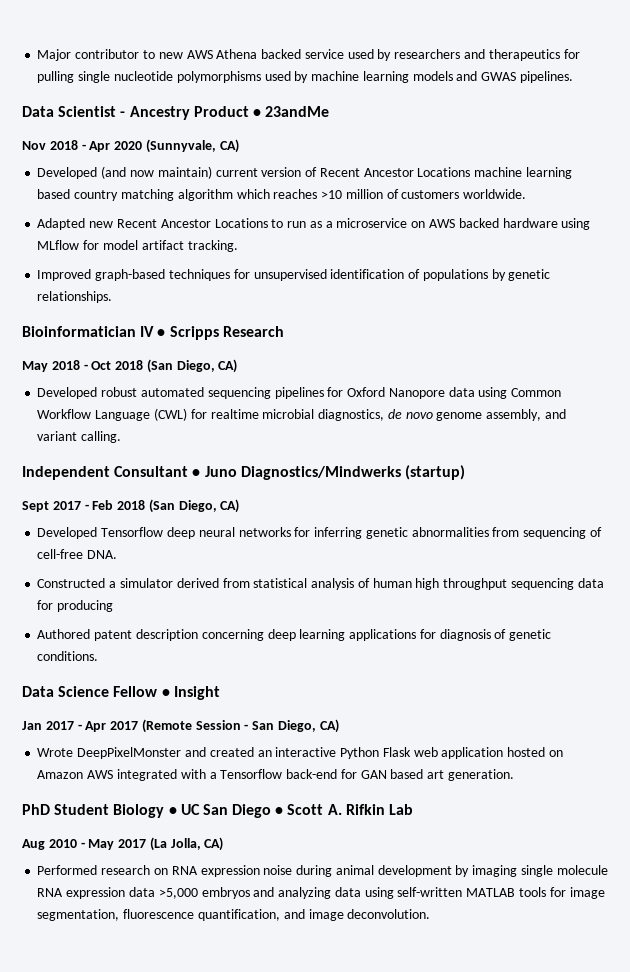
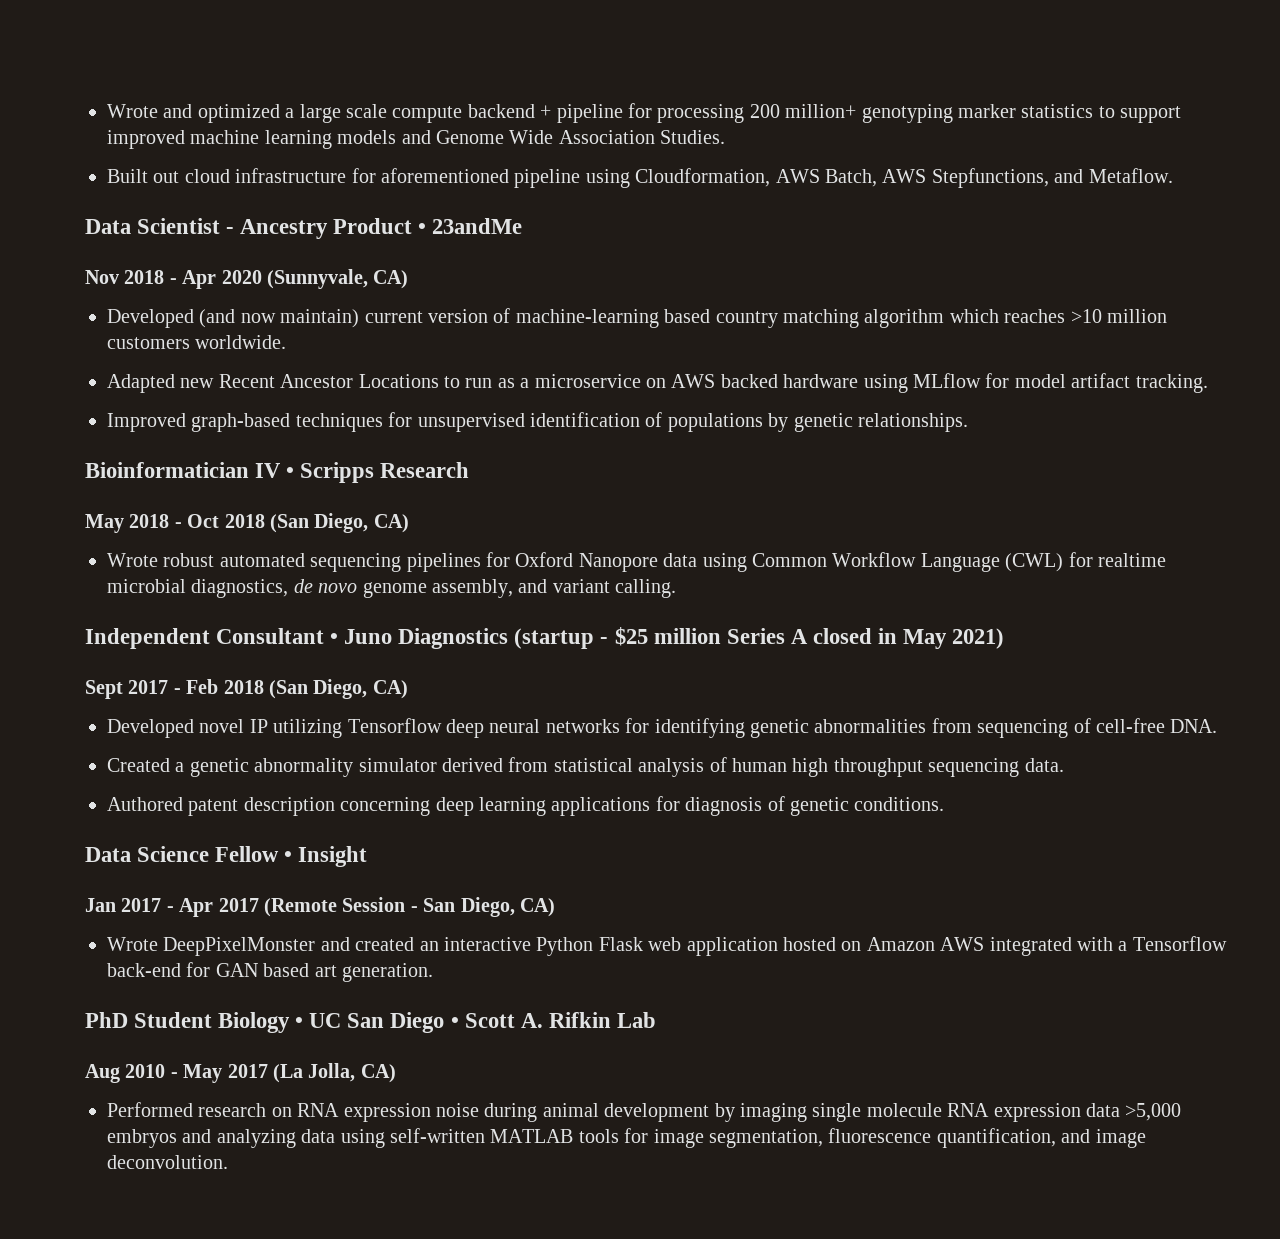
[37,49,580,61] [37,71,573,83] Major contributor to new AWS Athena backed service used by researchers and therapeutics for pulling single nucleotide polymorphisms used by machine learning models and GWAS pipelines. -> [107,103,1182,123] [107,130,726,149] [107,168,1173,188] Wrote and optimized a large scale compute backend + pipeline for processing 200 million+ genotyping marker statistics to support improved machine learning models and Genome Wide Association Studies. // Built out cloud infrastructure for aforementioned pipeline using Cloudformation, AWS Batch, AWS Stepfunctions, and Metaflow.
[319,167,572,179] Recent Ancestor Locations machine learning -> [515,309,659,328] machine-learning
[386,189,399,199] of -> (1167, 316) none
[37,387,98,399] Developed -> [107,553,158,567] Wrote
[240,465,465,480] Diagnostics/Mindwerks (startup) -> [398,627,1005,649] Diagnostics (startup - $25 million Series A closed in May 2021)
(98, 533) none -> [199,719,343,738] novel IP utilizing
[314,527,363,539] inferring -> [654,718,745,738] identifying
[37,578,117,588] Constructed a -> [107,758,354,777] Created a genetic abnormality
[577,578,604,588] [37,600,114,612] data for producing -> [1024,758,1064,772] data.

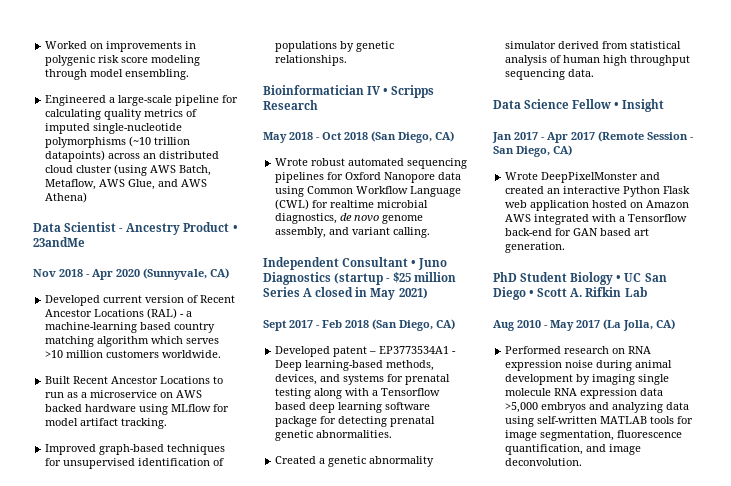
[107,103,1182,123] [107,130,726,149] [107,168,1173,188] Wrote and optimized a large scale compute backend + pipeline for processing 200 million+ genotyping marker statistics to support improved machine learning models and Genome Wide Association Studies. // Built out cloud infrastructure for aforementioned pipeline using Cloudformation, AWS Batch, AWS Stepfunctions, and Metaflow. -> [45,41,197,52] [45,55,201,66] [45,69,190,80] [45,95,239,106] [45,109,198,120] [45,123,183,134] [45,136,191,148] [45,150,220,162] [45,164,212,176] [45,179,208,190] [45,192,88,203] Worked on improvements in polygenic risk score modeling through model ensembling. // Engineered a large-scale pipeline for calculating quality metrics of imputed single-nucleotide polymorphisms (~10 trillion datapoints) across an distributed cloud cluster (using AWS Batch, Metaflow, AWS Glue, and AWS Athena)
[199,308,511,328] (and now maintain) current version of -> [103,295,236,303] [45,308,193,319] current version of Recent Ancestor Locations (RAL) - a
[1004,309,1066,323] reaches -> [186,338,220,344] serves
[107,374,215,393] Adapted new -> [45,376,71,384] Built
[199,718,1218,738] novel IP utilizing Tensorflow deep neural networks for identifying genetic abnormalities from sequencing of cell-free DNA. -> [333,346,457,357] [275,360,435,371] [275,374,451,385] [275,388,441,399] [275,402,431,413] [275,416,436,427] [275,430,393,441] patent – EP3773534A1 - Deep learning-based methods, devices, and systems for prenatal testing along with a Tensorflow based deep learning software package for detecting prenatal genetic abnormalities.
[107,796,945,816] // Authored patent description concerning deep learning applications for diagnosis of genetic conditions. -> (595, 73) none

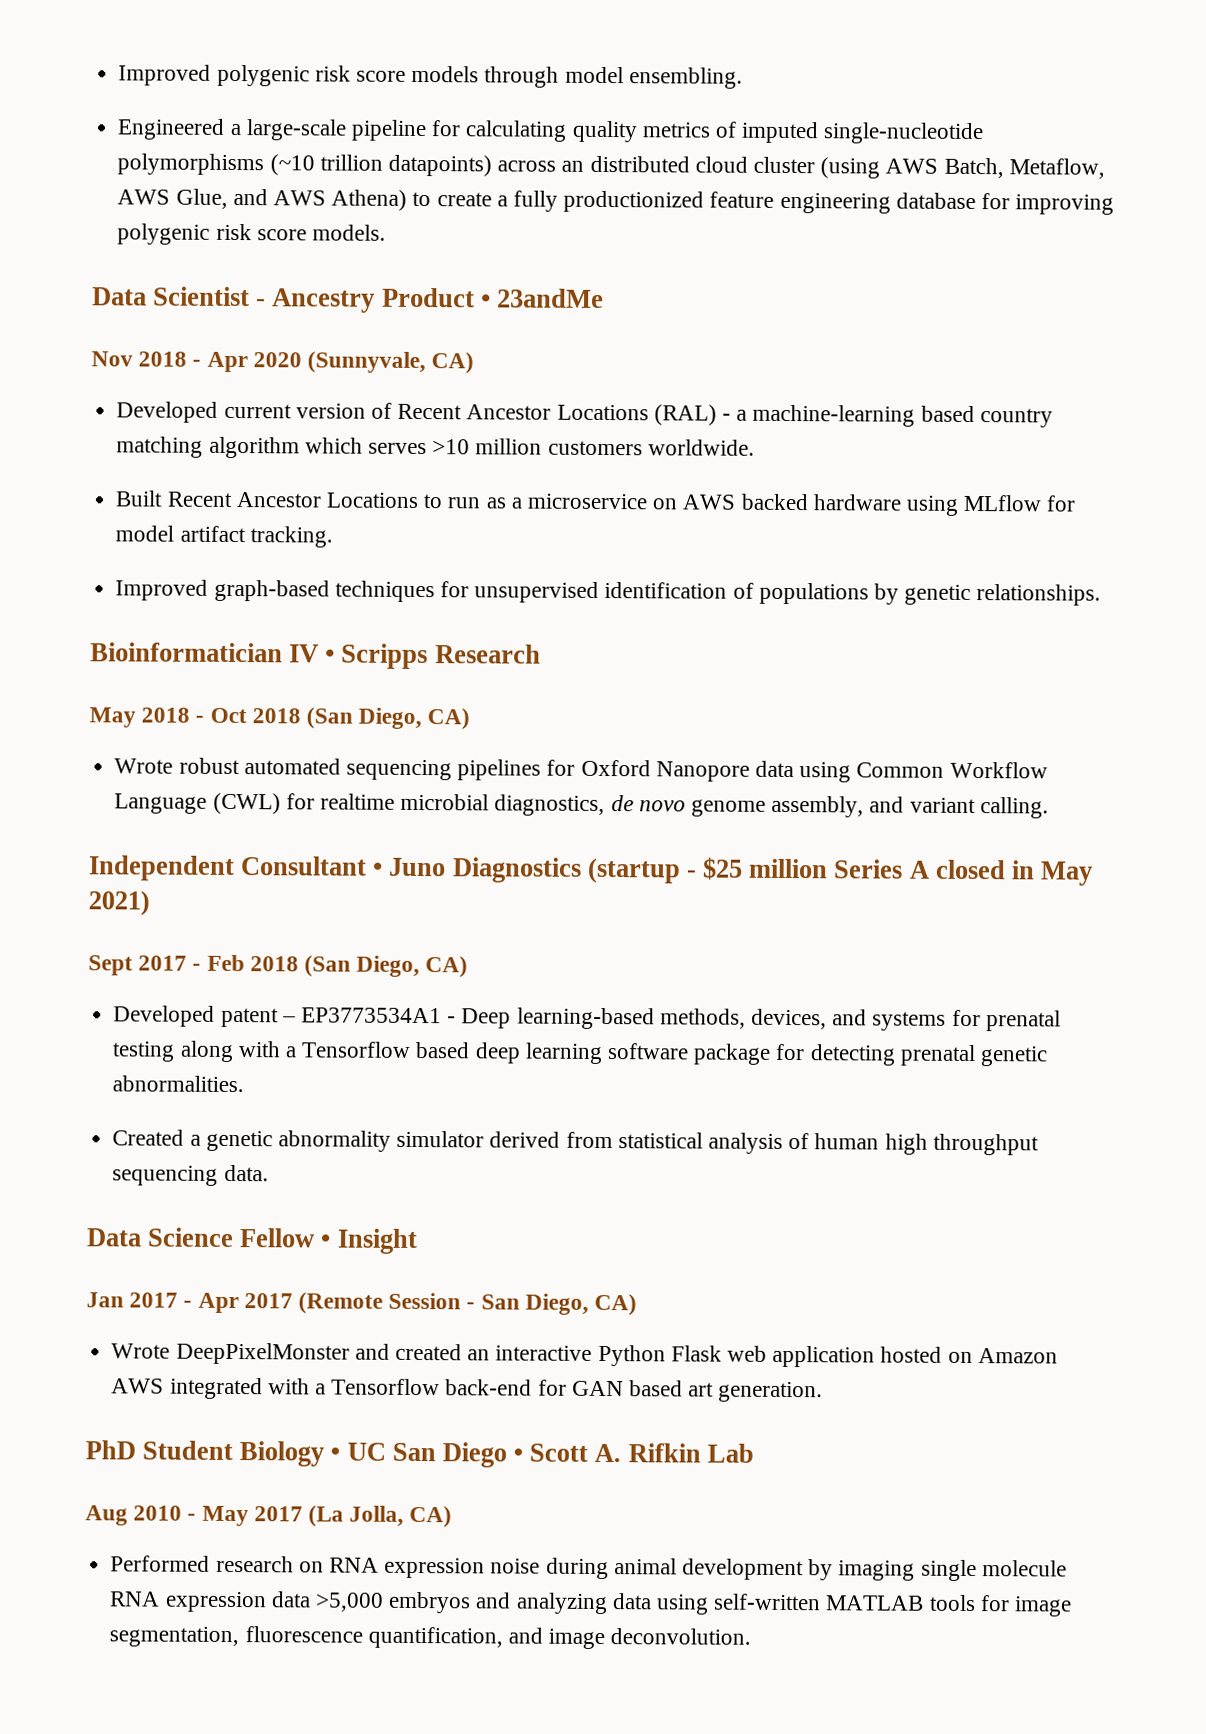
[45,41,197,52] [45,55,201,66] Worked on improvements in polygenic risk score modeling -> [118,64,480,87] Improved polygenic risk score models
(88, 197) none -> [412,190,1115,215] [117,223,386,245] to create a fully productionized feature engineering database for improving polygenic risk score models.

